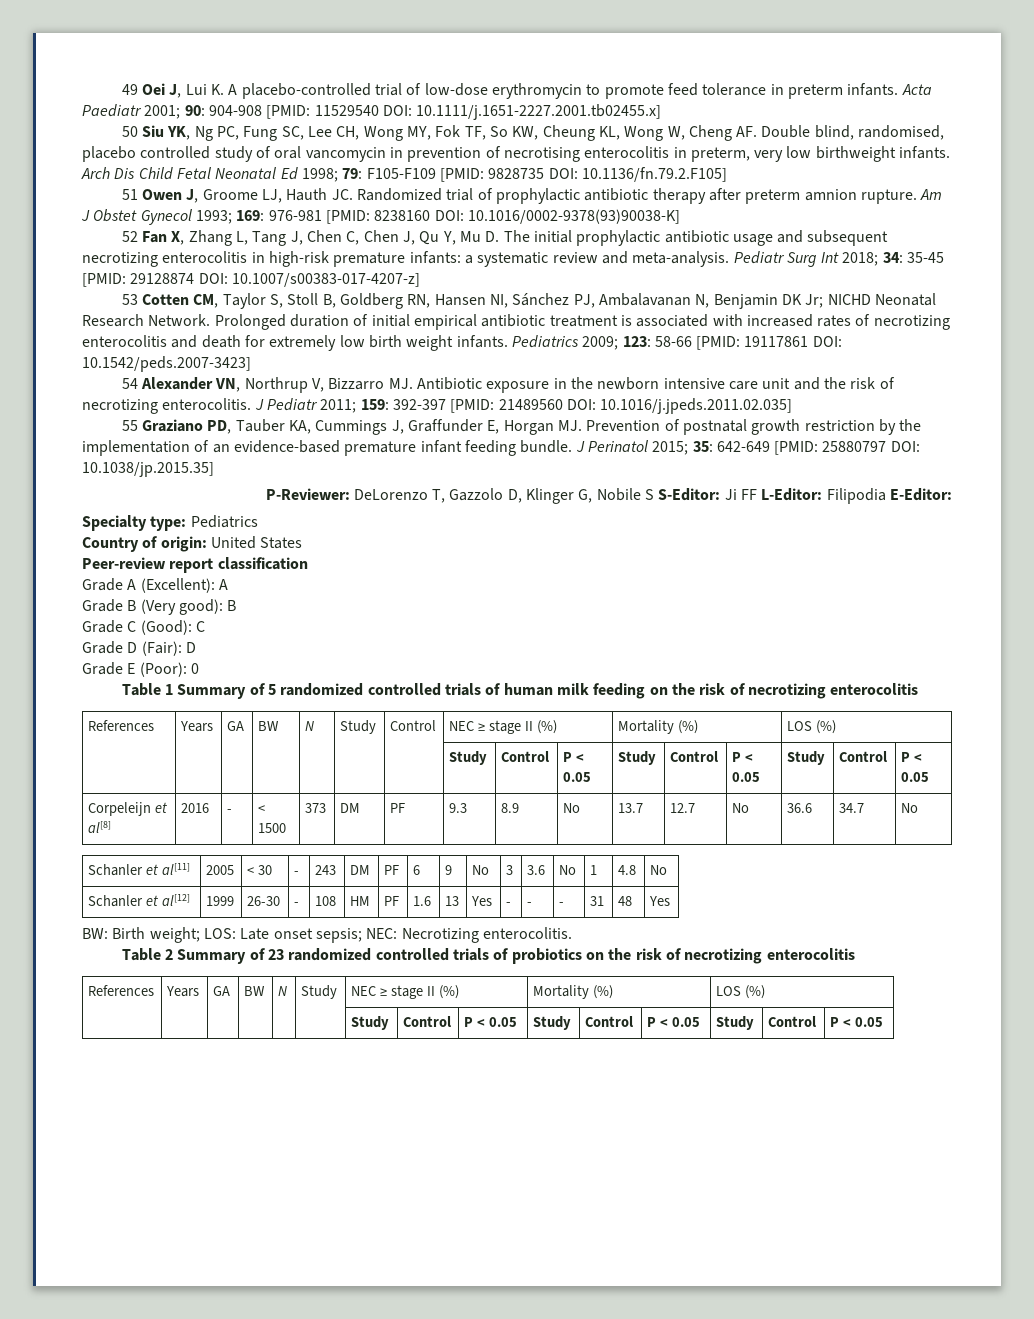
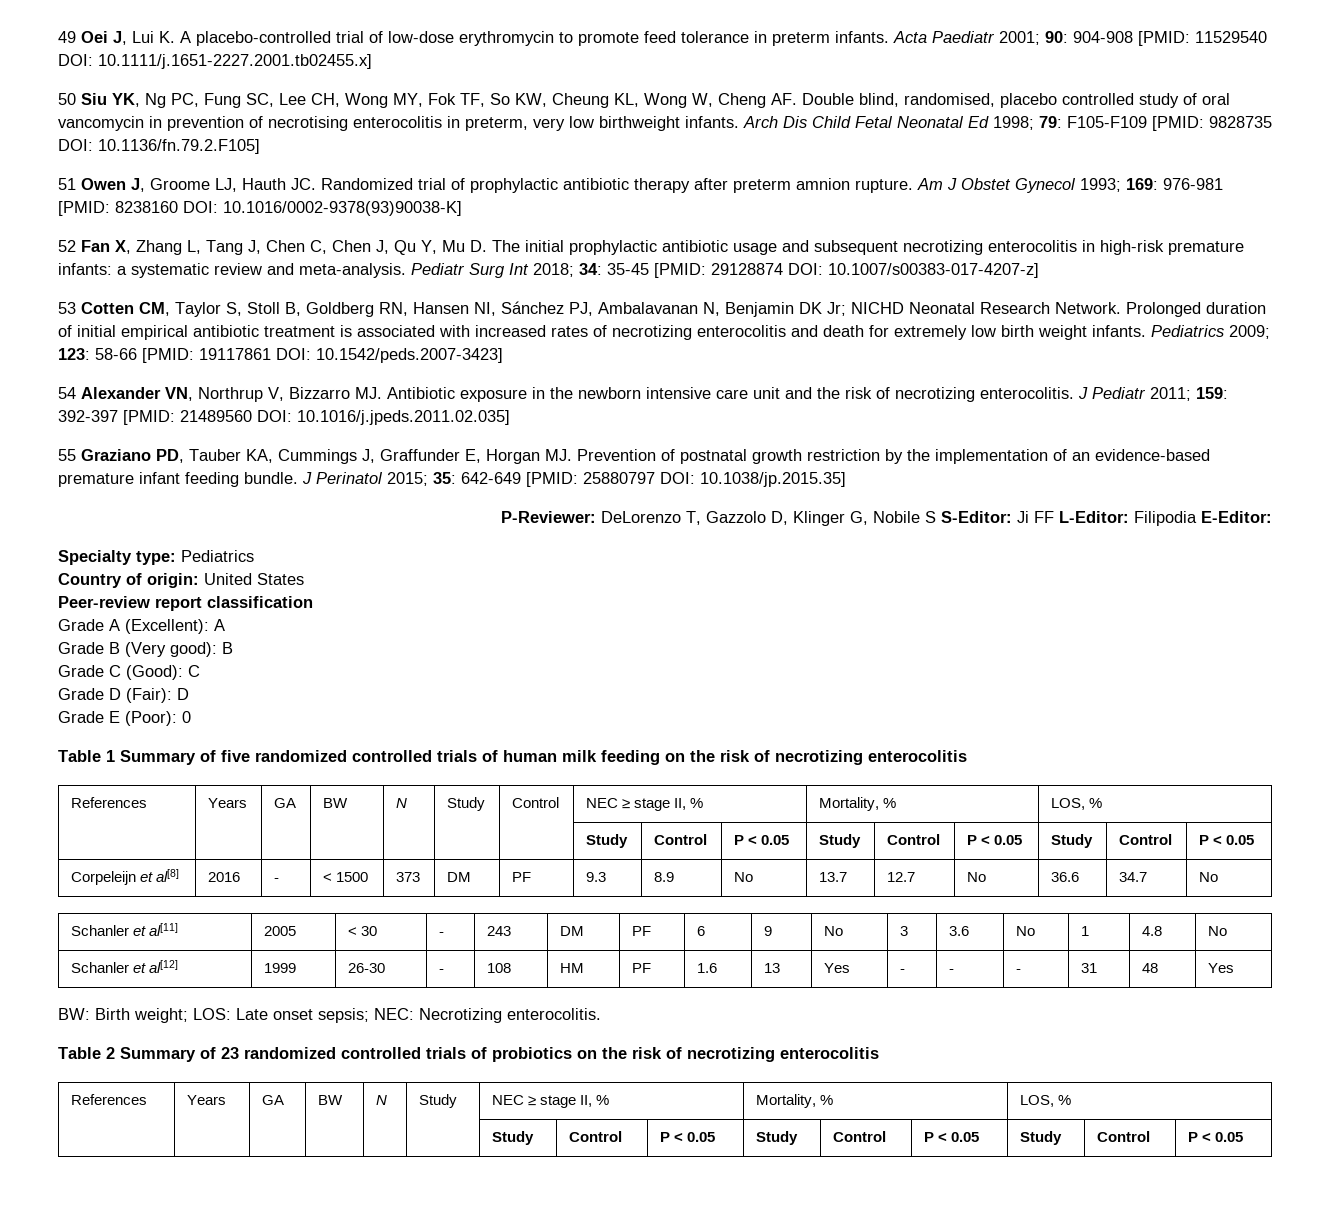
[268,684,277,695] 5 -> [221,750,250,762] five
[525,720,558,734] [618,720,699,734] [787,720,837,734] II (%) | Mortality (%) | LOS (%) -> [674,798,704,810] [818,797,896,811] [1050,798,1102,810] II, % | Mortality, % | LOS, %
[427,985,460,999] [533,985,614,999] [716,985,766,999] II (%) | Mortality (%) | LOS (%) -> [580,1095,610,1107] [755,1094,833,1108] [1019,1095,1071,1107] II, % | Mortality, % | LOS, %

